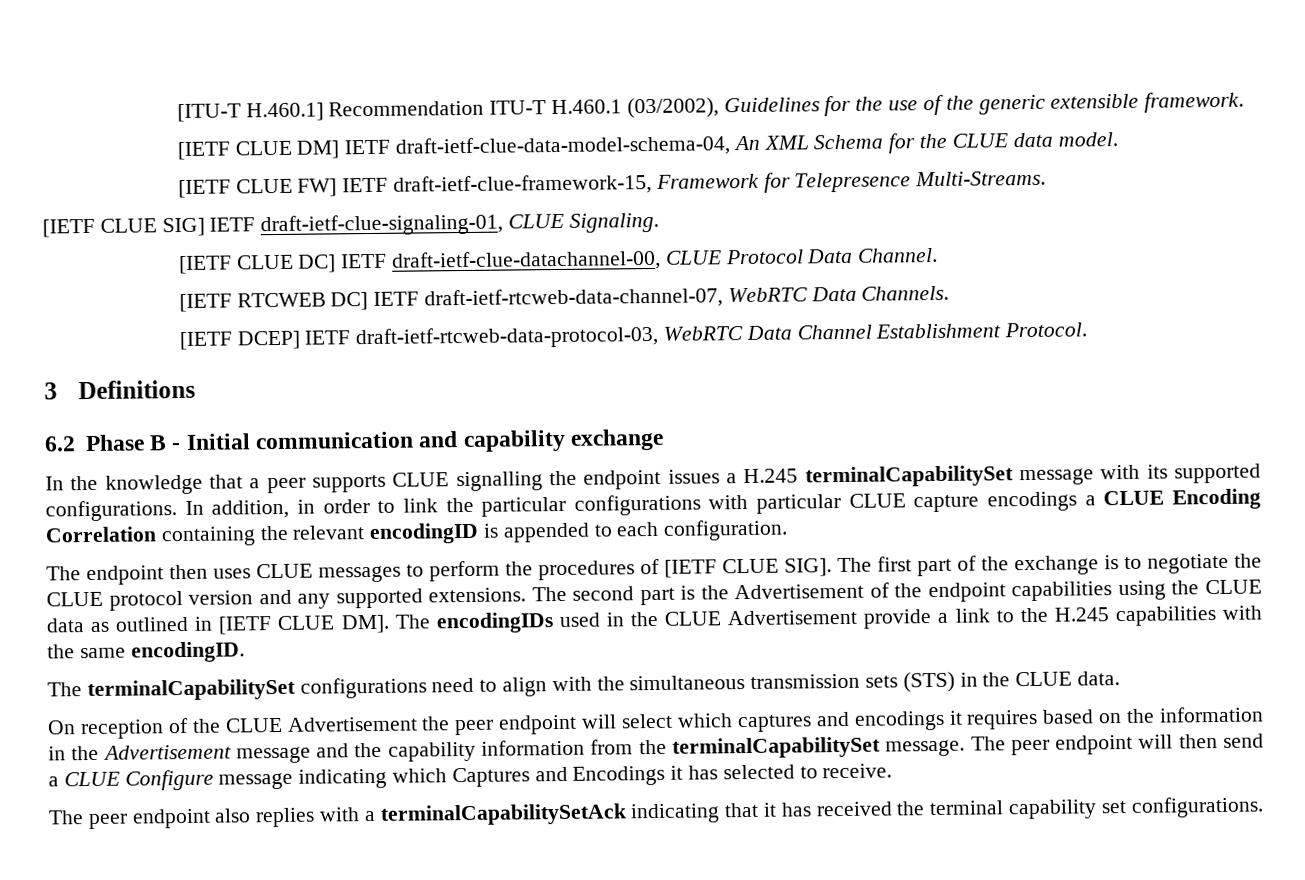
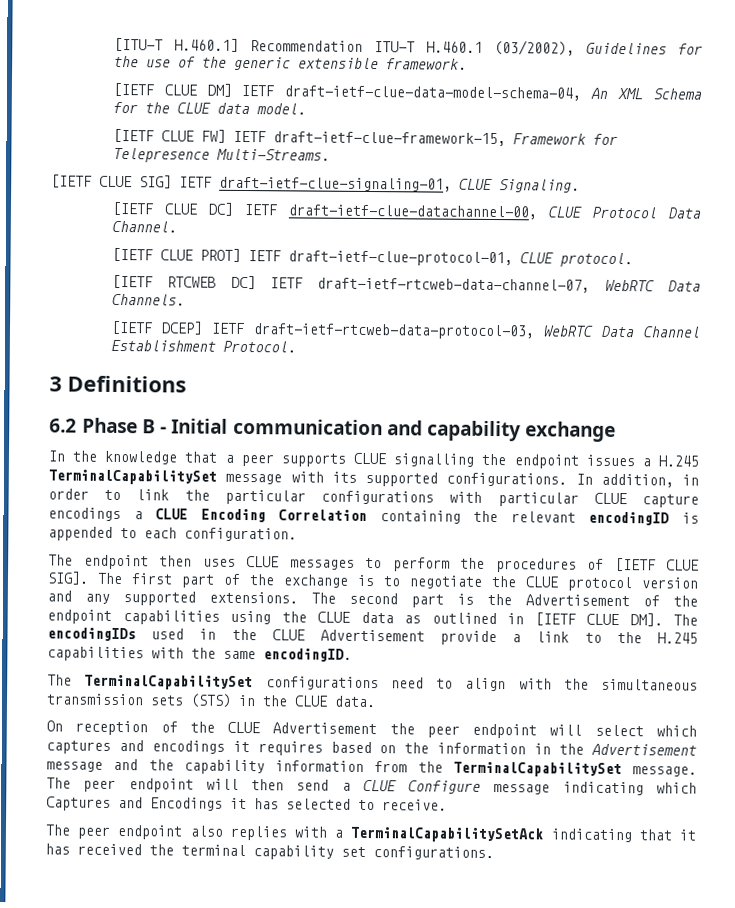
(939, 255) none -> [111,247,633,268] // [IETF CLUE PROT] IETF draft-ietf-clue-protocol-01, CLUE protocol.
[804,465,1014,488] terminalCapabilitySet -> [48,469,217,485] TerminalCapabilitySet
[86,678,296,702] terminalCapabilitySet -> [84,674,254,691] TerminalCapabilitySet
[671,736,881,759] terminalCapabilitySet -> [452,761,622,778] TerminalCapabilitySet
[379,803,627,826] terminalCapabilitySetAck -> [350,826,544,843] TerminalCapabilitySetAck

